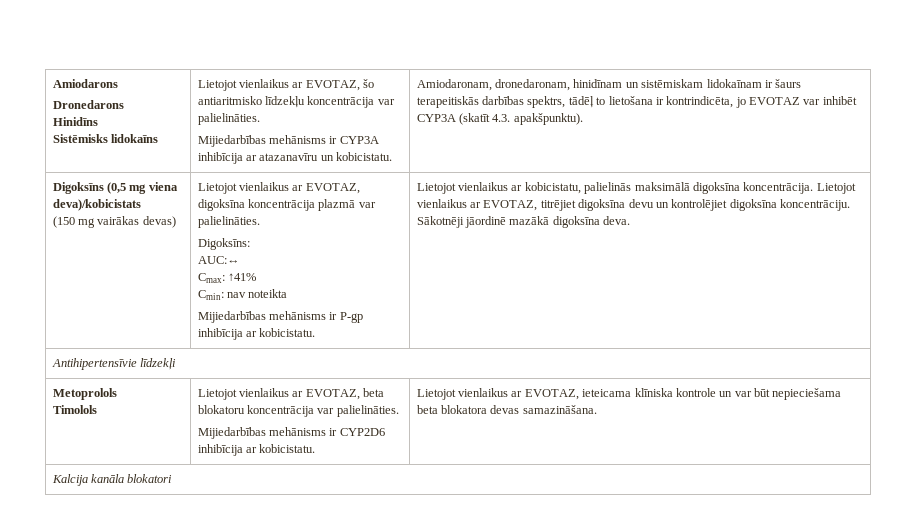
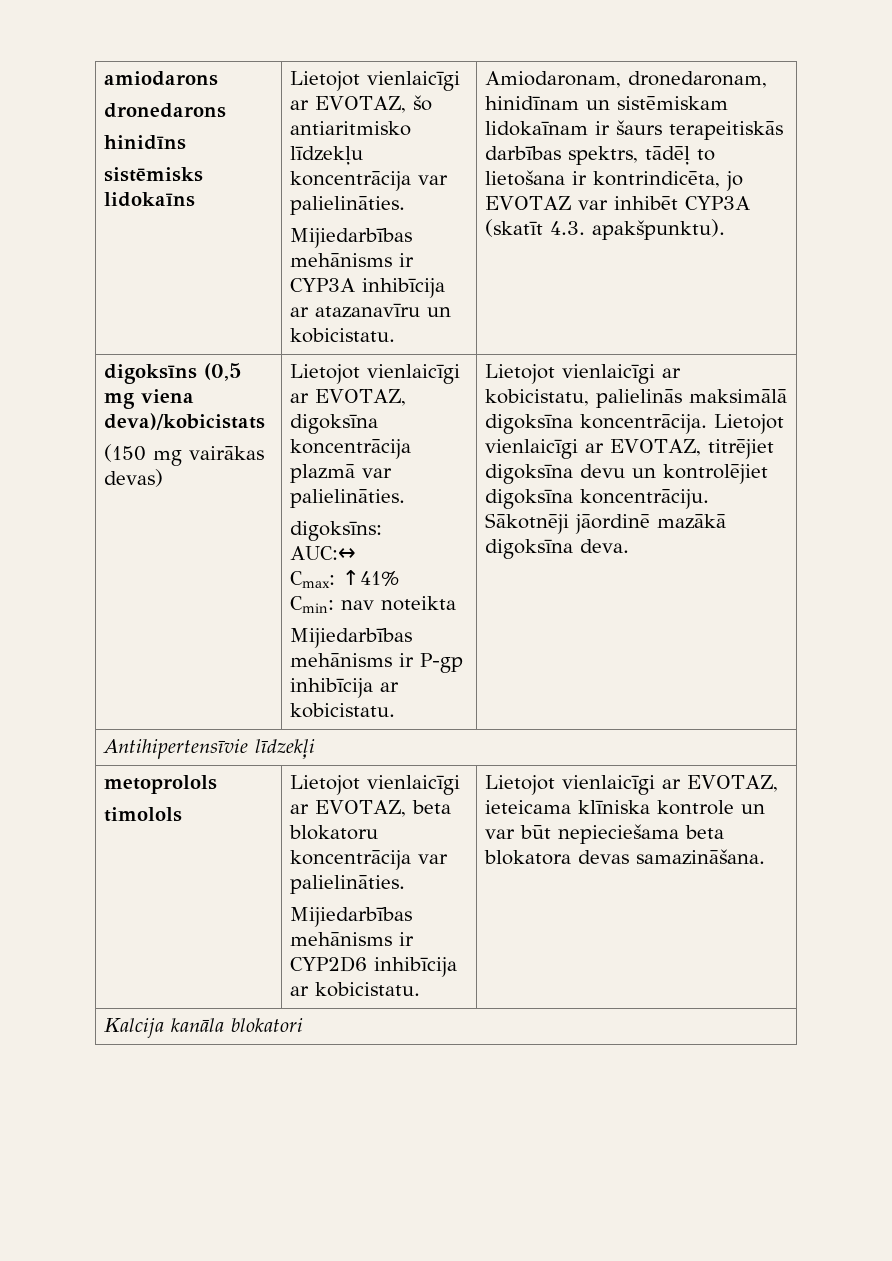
[52,79,118,88] [52,100,124,109] [52,117,98,126] [52,134,108,143] Amiodarons // Dronedarons // Hinidīns // Sistēmisks -> [103,71,218,86] [103,103,226,118] [103,135,186,150] [103,167,203,182] amiodarons // dronedarons // hinidīns // sistēmisks
[239,79,290,88] vienlaikus -> [366,71,460,91] vienlaicīgi
[52,182,104,194] Digoksīns -> [103,364,197,384] digoksīns
[239,182,290,191] vienlaikus -> [366,364,460,384] vienlaicīgi
[197,238,250,250] Digoksīns: -> [289,521,382,541] digoksīns:
[458,182,509,191] vienlaikus -> [561,364,655,384] vienlaicīgi
[416,199,467,208] vienlaikus -> [484,439,578,459] vienlaicīgi
[52,388,117,400] [52,405,97,414] [197,388,290,400] Metoprolols // Timolols | Lietojot vienlaikus -> [103,775,217,794] [103,807,182,822] [289,775,460,795] metoprolols // timolols | Lietojot vienlaicīgi
[458,388,509,397] vienlaikus -> [561,775,655,795] vienlaicīgi

